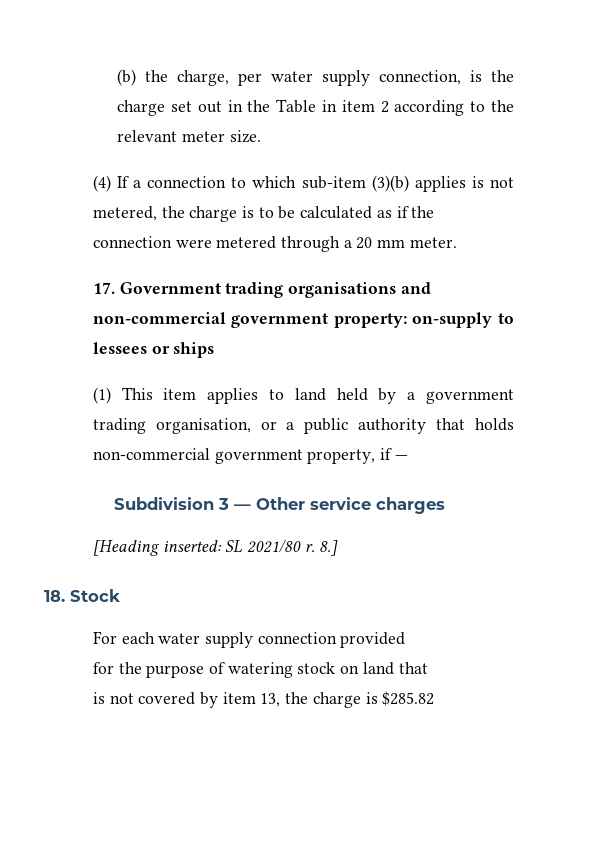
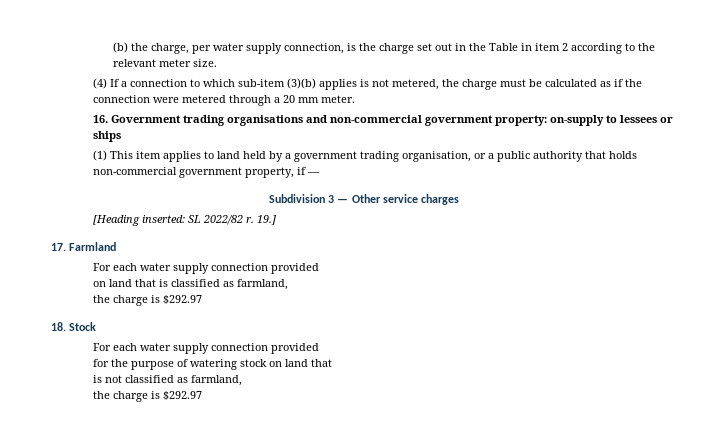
[241,206,274,218] is to -> [499,79,526,87] must
[92,282,115,294] 17. -> [92,115,108,123] 16.
[246,539,339,556] 2021/80 r. 8.] -> [202,215,276,225] [51,242,117,251] [92,263,319,274] [92,279,288,290] [92,295,202,306] 2022/82 r. 19.] // 17. Farmland // For each water supply connection provided // on land that is classified as farmland, // the charge is $292.97
[138,691,435,708] covered by item 13, the charge is $285.82 -> [124,375,242,386] [92,391,202,402] classified as farmland, // the charge is $292.97

